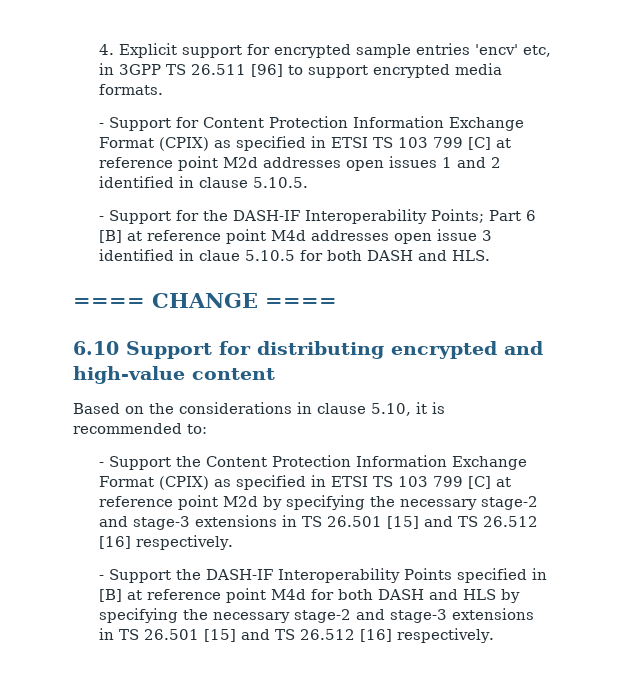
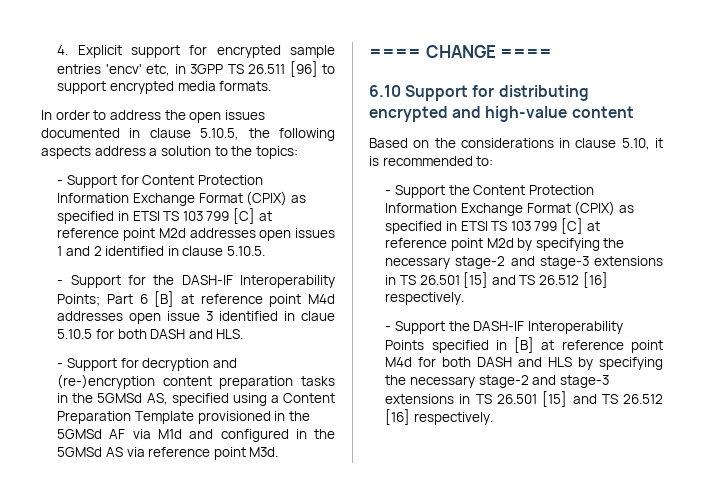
(163, 89) none -> [41,110,265,123] [41,128,335,141] [41,146,298,159] // In order to address the open issues documented in clause 5.10.5, the following aspects address a solution to the topics:
(490, 255) none -> [57,358,237,371] [57,374,335,389] [57,393,335,406] [57,411,310,424] [57,429,336,442] [57,447,279,460] // - Support for decryption and (re-)encryption content preparation tasks in the 5GMSd AS, specified using a Content Preparation Template provisioned in the 5GMSd AF via M1d and configured in the 5GMSd AS via reference point M3d.

